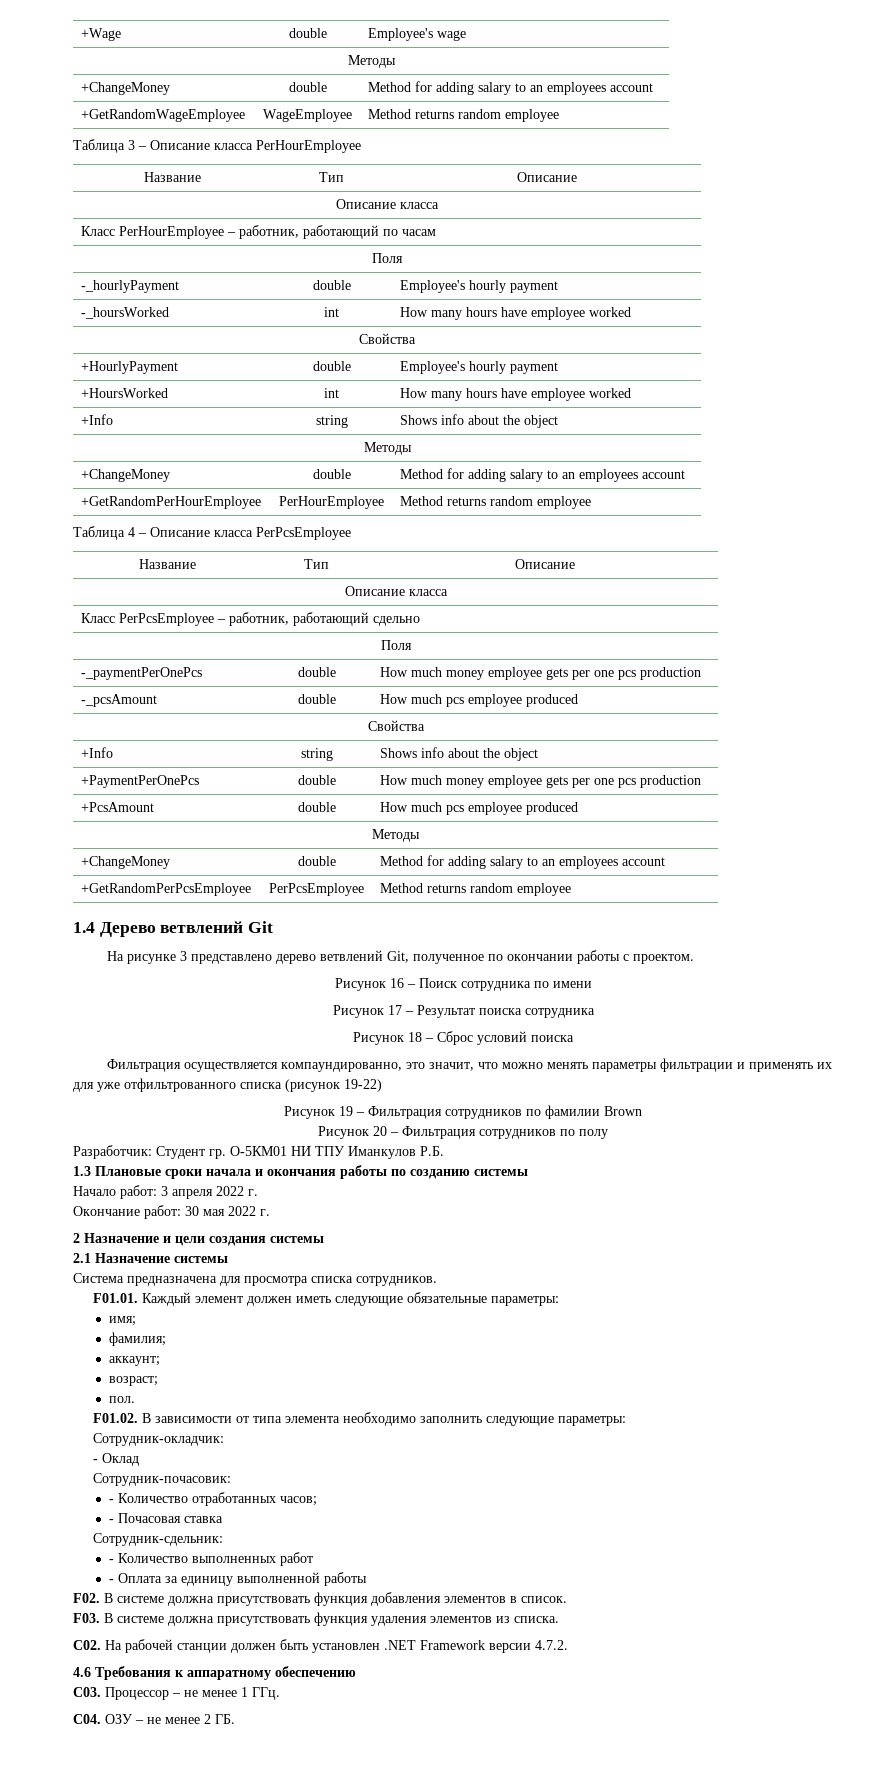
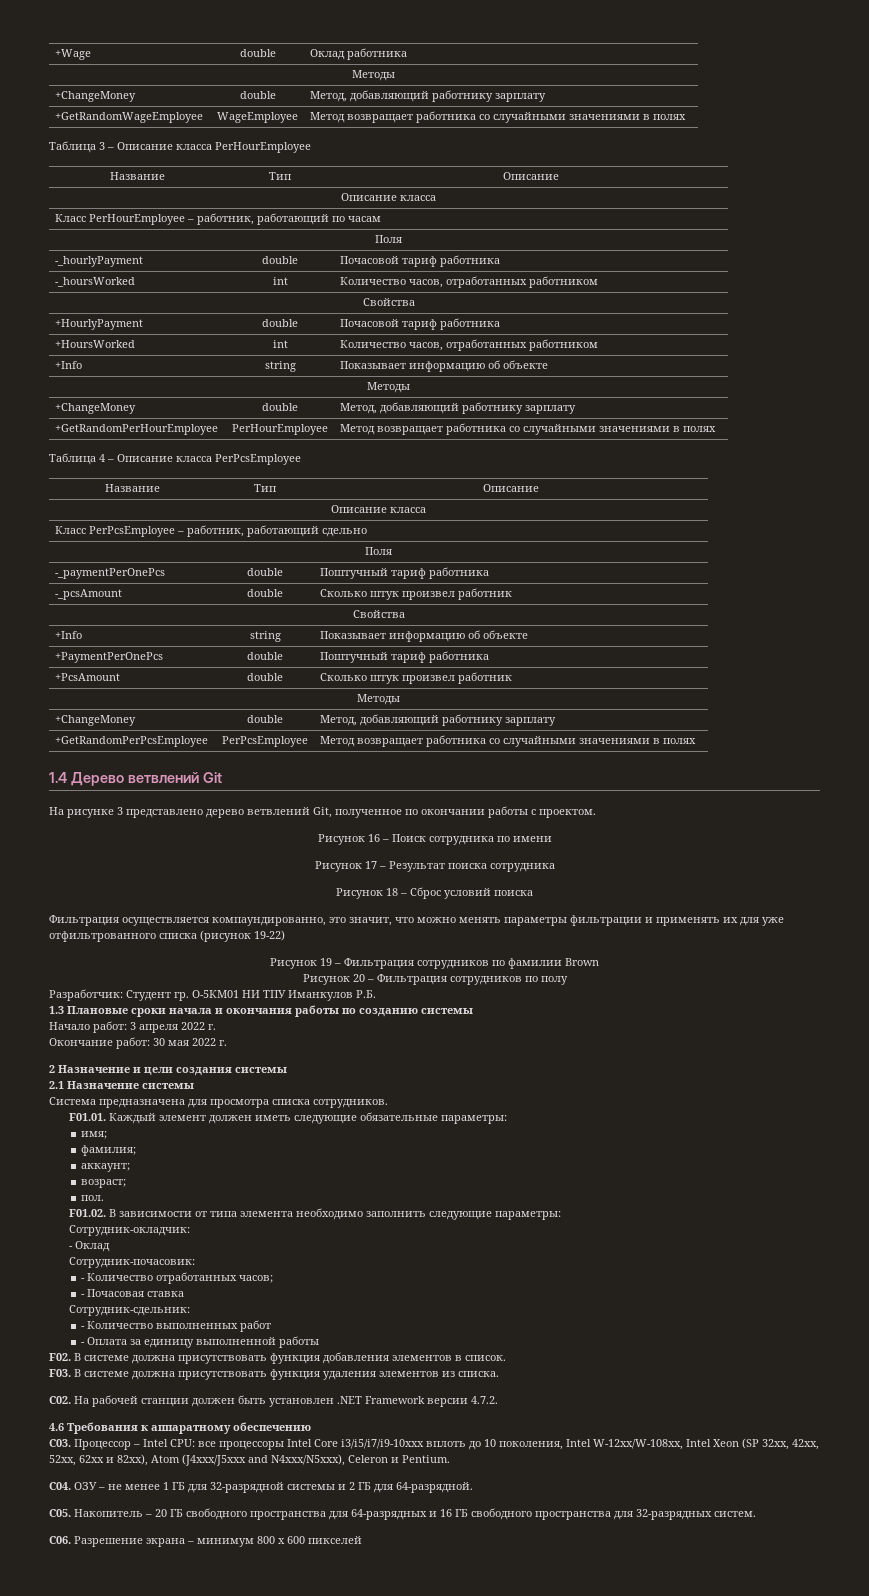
[368,28,467,41] [347,55,396,68] [81,82,171,95] [288,82,327,92] [368,81,654,95] [81,109,246,122] [263,109,352,122] [368,109,560,122] Employee's wage // Методы // +ChangeMoney | double | Method for adding salary to an employees account // +GetRandomWageEmployee | WageEmployee | Method returns random employee -> [310,48,408,60] [352,70,395,81] [55,91,137,102] [239,91,276,99] [310,90,547,102] [55,112,204,123] [217,112,298,123] [310,111,687,123] Оклад работника // Методы // +ChangeMoney | double | Метод, добавляющий работнику зарплату // +GetRandomWageEmployee | WageEmployee | Метод возвращает работника со случайными значениями в полях
[400,280,559,293] Employee's hourly payment -> [340,255,501,267] Почасовой тариф работника
[400,307,632,320] How many hours have employee worked -> [340,276,599,288] Количество часов, отработанных работником
[400,361,559,374] Employee's hourly payment -> [340,318,501,330] Почасовой тариф работника
[400,388,632,401] [81,414,114,425] [315,415,348,428] [400,414,559,428] [363,442,412,455] [81,469,171,482] [312,469,351,479] [400,468,686,482] [81,496,262,509] [279,496,384,509] [400,496,592,509] How many hours have employee worked // +Info | string | Shows info about the object // Методы // +ChangeMoney | double | Method for adding salary to an employees account // +GetRandomPerHourEmployee | PerHourEmployee | Method returns random employee -> [340,339,599,351] [55,361,83,369] [264,361,296,372] [340,360,549,372] [367,382,410,393] [55,403,137,414] [262,403,298,411] [340,402,577,414] [55,424,219,435] [232,424,328,435] [340,423,717,435] Количество часов, отработанных работником // +Info | string | Показывает информацию об объекте // Методы // +ChangeMoney | double | Метод, добавляющий работнику зарплату // +GetRandomPerHourEmployee | PerHourEmployee | Метод возвращает работника со случайными значениями в полях
[380,667,702,680] [81,694,158,707] [297,694,336,704] [380,694,579,707] [367,720,425,731] [81,747,114,758] [300,748,333,761] [380,747,539,761] [81,775,200,788] [297,775,336,785] [380,775,702,788] [81,802,155,812] [297,802,336,812] [380,802,579,815] [372,829,420,842] [81,856,171,869] [297,856,336,866] [380,855,666,869] [81,883,252,896] [269,883,364,896] [380,883,572,896] How much money employee gets per one pcs production // -_pcsAmount | double | How much pcs employee produced // Свойства // +Info | string | Shows info about the object // +PaymentPerOnePcs | double | How much money employee gets per one pcs production // +PcsAmount | double | How much pcs employee produced // Методы // +ChangeMoney | double | Method for adding salary to an employees account // +GetRandomPerPcsEmployee | PerPcsEmployee | Method returns random employee -> [320,567,490,579] [55,589,123,600] [247,589,283,597] [320,588,513,600] [352,610,405,618] [55,631,83,639] [249,631,281,642] [320,630,529,642] [55,652,164,663] [247,652,283,660] [320,651,490,663] [55,673,121,681] [247,673,283,681] [320,672,513,684] [357,694,400,705] [55,715,137,726] [247,715,283,723] [320,714,557,726] [55,736,209,747] [222,736,308,747] [320,735,697,747] Поштучный тариф работника // -_pcsAmount | double | Сколько штук произвел работник // Свойства // +Info | string | Показывает информацию об объекте // +PaymentPerOnePcs | double | Поштучный тариф работника // +PcsAmount | double | Сколько штук произвел работник // Методы // +ChangeMoney | double | Метод, добавляющий работнику зарплату // +GetRandomPerPcsEmployee | PerPcsEmployee | Метод возвращает работника со случайными значениями в полях
[184,1687,280,1700] не менее 1 ГГц. -> [143,1438,819,1450] [49,1454,450,1466] Intel CPU: все процессоры Intel Core i3/i5/i7/i9-10xxx вплоть до 10 поколения, Intel W-12xx/W-108xx, Intel Xeon (SP 32xx, 42xx, 52xx, 62xx и 82xx), Atom (J4xxx/J5xxx and N4xxx/N5xxx), Celeron и Pentium.
[204,1714,235,1724] 2 ГБ. -> [163,1482,473,1493] [49,1508,756,1520] [49,1536,362,1547] 1 ГБ для 32-разрядной системы и 2 ГБ для 64-разрядной. // C05. Накопитель – 20 ГБ свободного пространства для 64-разрядных и 16 ГБ свободного пространства для 32-разрядных систем. // C06. Разрешение экрана – минимум 800 х 600 пикселей

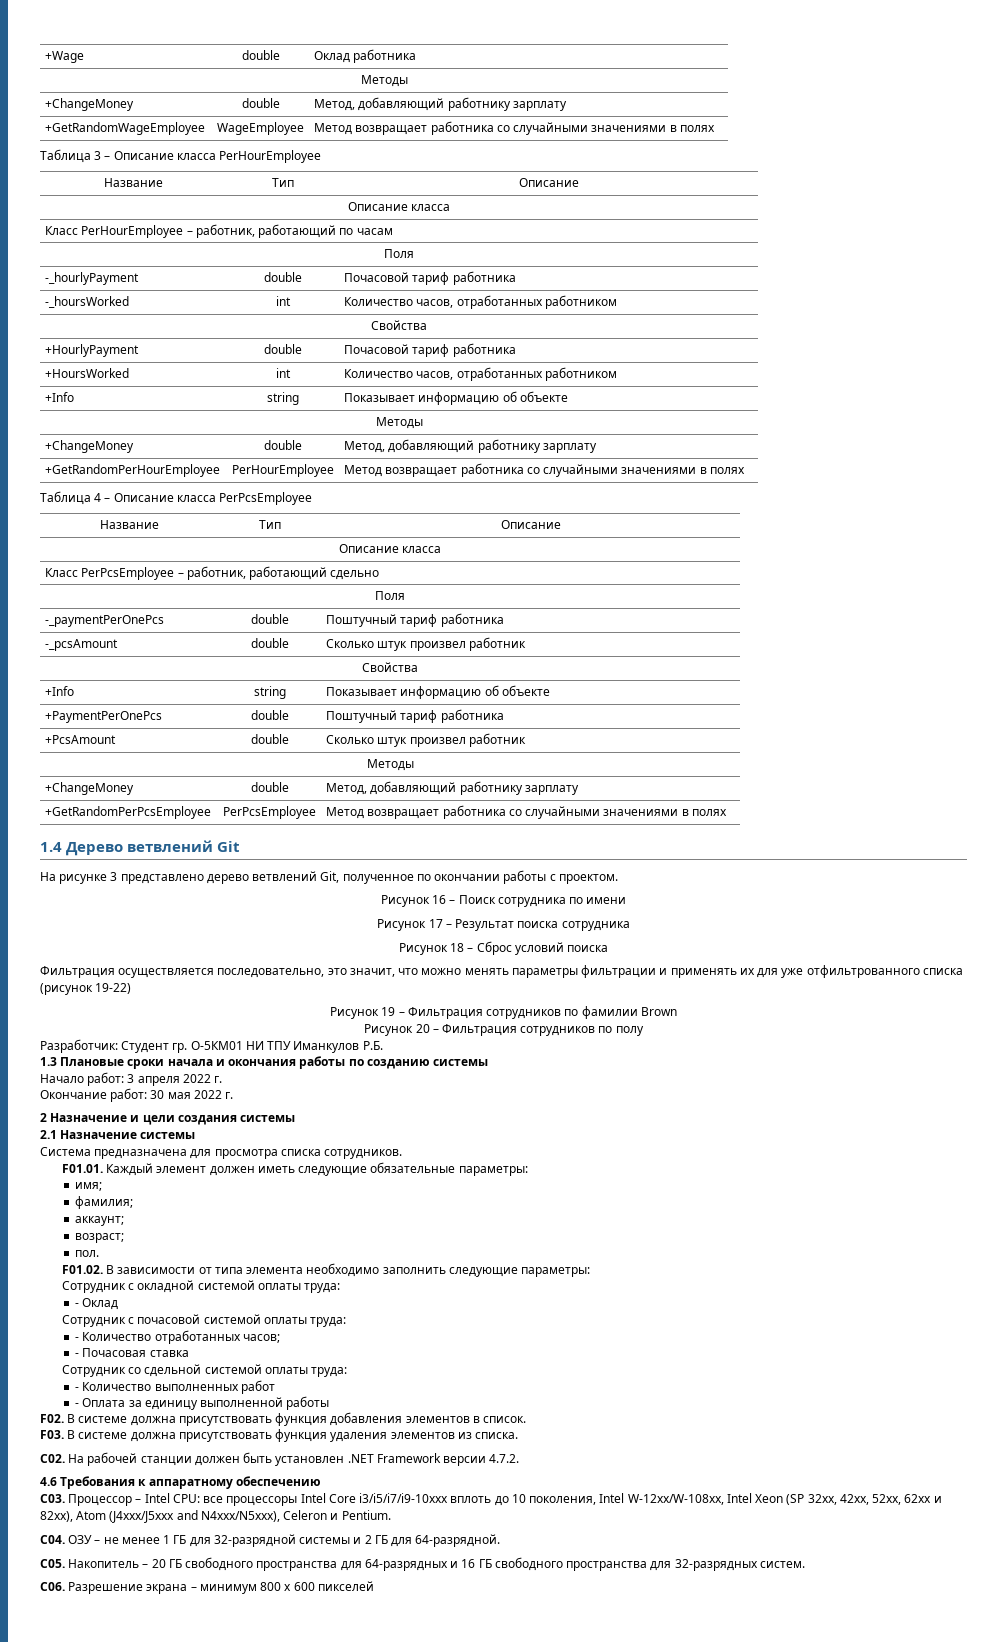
[212,917,326,926] компаундированно, -> [217,968,325,978] последовательно,
[68,1225,190,1236] [68,1241,110,1252] [68,1257,195,1268] Сотрудник-окладчик: // - Оклад // Сотрудник-почасовик: -> [61,1280,341,1293] [75,1298,119,1310] [61,1314,347,1327] Сотрудник с окладной системой оплаты труда: // - Оклад // Сотрудник с почасовой системой оплаты труда:
[68,1305,190,1316] Сотрудник-сдельник: -> [61,1364,348,1377] Сотрудник со сдельной системой оплаты труда:

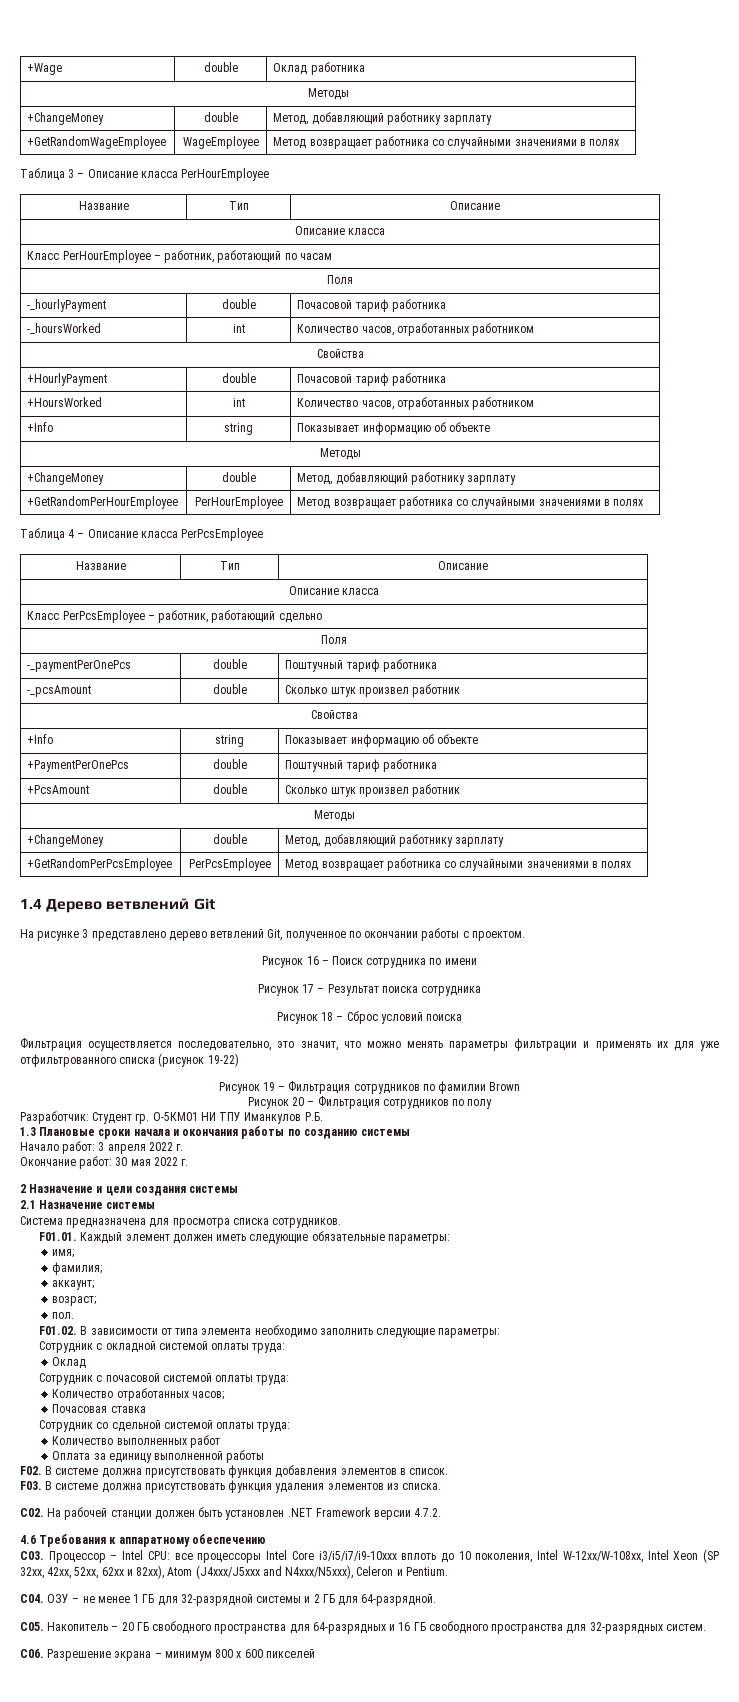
[75,1303,80,1307] - -> (286, 1348) none
[75,1337,80,1341] - -> (290, 1380) none
[75,1353,80,1357] - -> (224, 1395) none
[75,1387,80,1391] - -> (291, 1427) none
[75,1403,80,1407] - -> (220, 1441) none

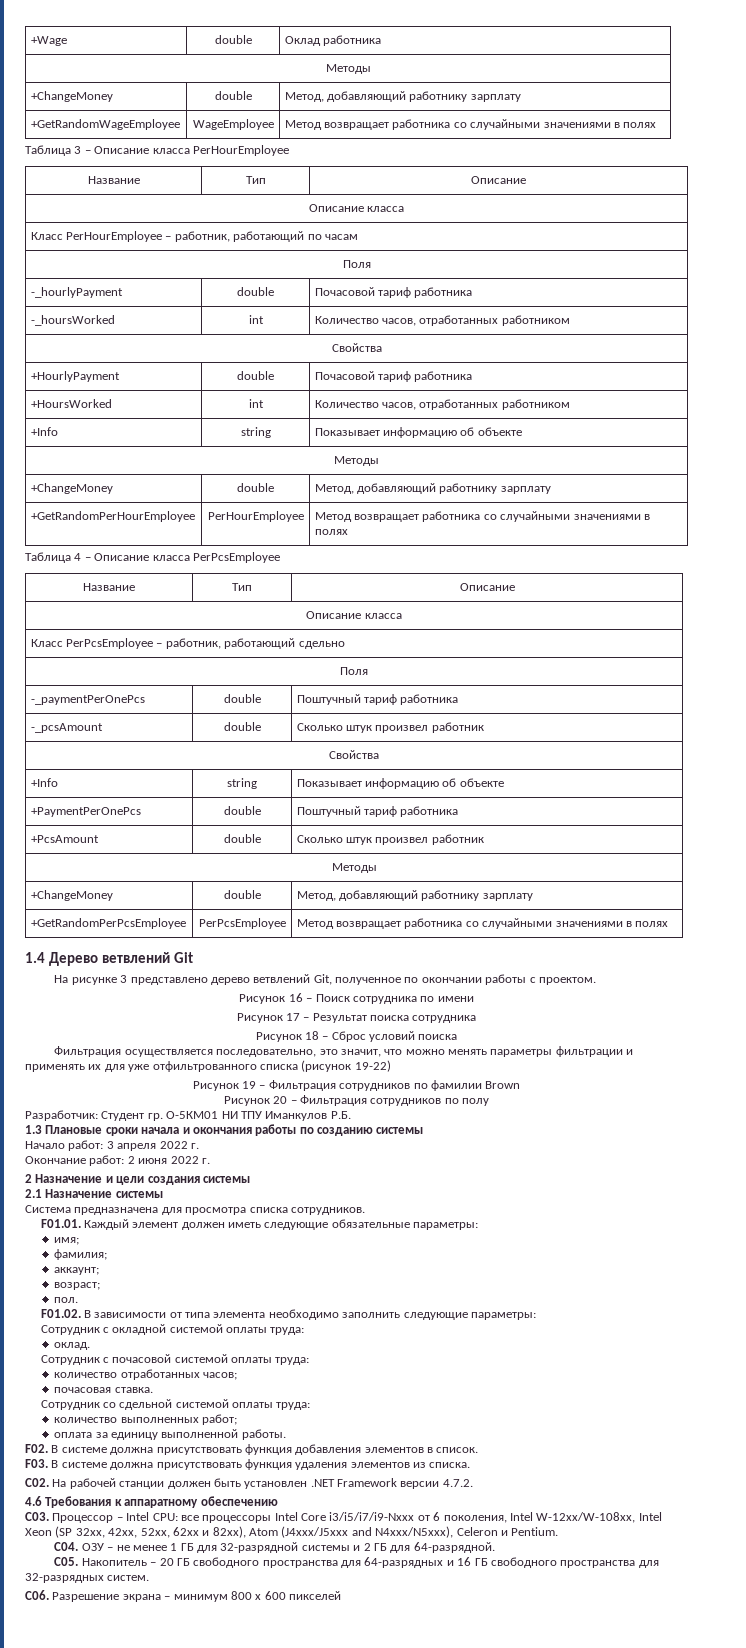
[115,1157,151,1166] 30 мая -> [127,1156,168,1164] 2 июня
[52,1357,87,1369] Оклад -> [54,1342,91,1350] оклад.
[52,1389,114,1398] Количество -> [54,1372,118,1378] количество
[52,1404,146,1413] Почасовая ставка -> [54,1387,153,1393] почасовая ставка.
[52,1435,220,1448] [52,1451,91,1460] Количество выполненных работ // Оплата -> [54,1414,238,1425] [54,1432,93,1438] количество выполненных работ; // оплата
[226,1450,265,1463] работы -> [241,1429,286,1440] работы.
[318,1551,471,1563] i3/i5/i7/i9-10xxx вплоть до 10 -> [329,1512,441,1521] i3/i5/i7/i9-Nxxx от 6

